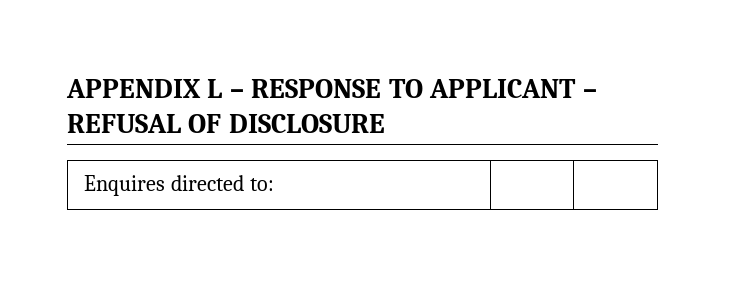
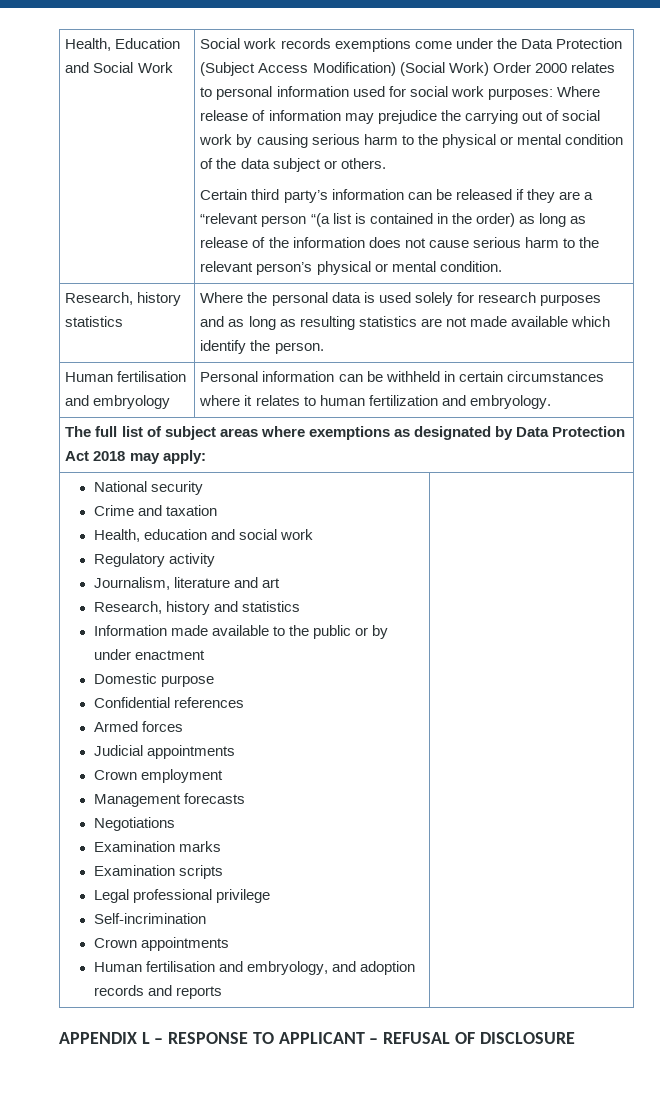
(66, 88) none -> [65,38,181,51] [65,62,173,73] [200,38,622,52] [200,62,615,76] [200,86,600,100] [200,110,600,124] [199,134,623,148] [200,158,386,172] [200,189,593,203] [200,213,586,227] [200,237,599,248] [200,261,502,275] [65,292,182,306] [65,316,124,327] [200,292,601,306] [200,316,610,330] [200,340,324,354] [65,371,187,382] [65,395,171,409] [200,371,604,382] [199,395,551,409] [65,426,626,440] [65,450,206,464] [93,481,203,495] [93,505,217,516] [93,529,313,542] [93,553,215,567] [93,577,280,590] [93,601,300,615] [93,625,389,639] [93,649,205,660] [93,673,214,687] [93,697,244,708] [93,721,183,732] [93,745,235,759] [93,769,223,783] [93,793,245,807] [93,817,175,831] [93,841,221,852] [93,865,223,879] [93,889,270,903] [93,913,206,924] [93,937,229,951] [93,961,415,975] [93,985,222,999] Health, Education and Social Work | Social work records exemptions come under the Data Protection (Subject Access Modification) (Social Work) Order 2000 relates to personal information used for social work purposes: Where release of information may prejudice the carrying out of social work by causing serious harm to the physical or mental condition of the data subject or others. // Certain third party’s information can be released if they are a “relevant person “(a list is contained in the order) as long as release of the information does not cause serious harm to the relevant person’s physical or mental condition. // Research, history statistics | Where the personal data is used solely for research purposes and as long as resulting statistics are not made available which identify the person. // Human fertilisation and embryology | Personal information can be withheld in certain circumstances where it relates to human fertilization and embryology. // The full list of subject areas where exemptions as designated by Data Protection Act 2018 may apply: // National security // Crime and taxation // Health, education and social work // Regulatory activity // Journalism, literature and art // Research, history and statistics // Information made available to the public or by under enactment // Domestic purpose // Confidential references // Armed forces // Judicial appointments // Crown employment // Management forecasts // Negotiations // Examination marks // Examination scripts // Legal professional privilege // Self-incrimination // Crown appointments // Human fertilisation and embryology, and adoption records and reports | //
[83,175,274,196] // Enquires directed to: | | -> (575, 1038) none

